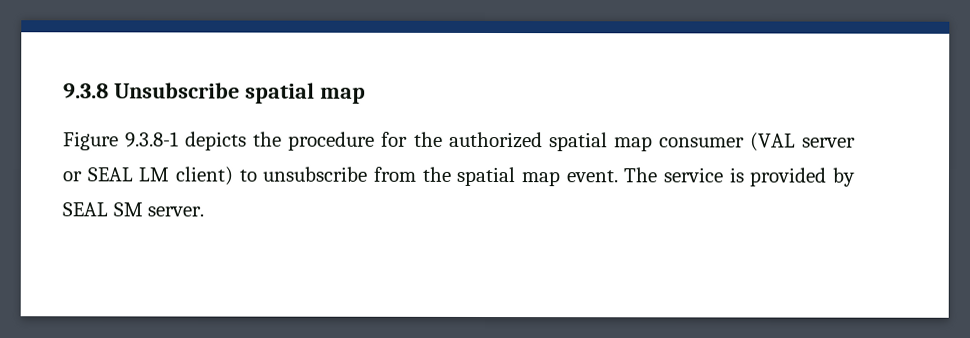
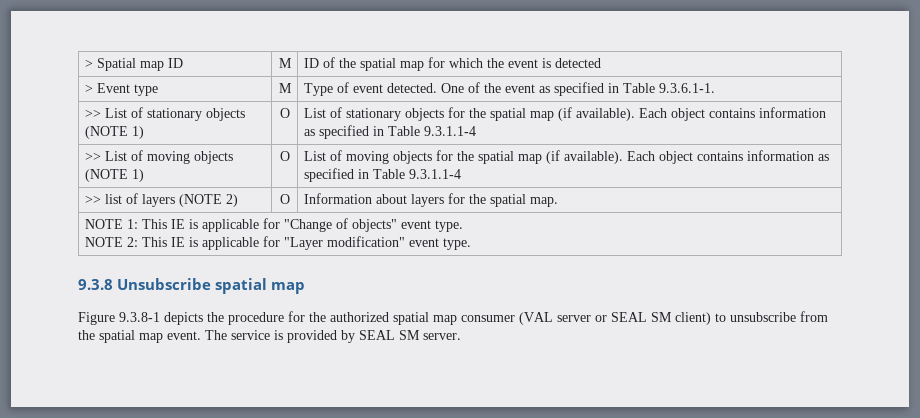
(63, 91) none -> [84,58,183,71] [278,58,292,68] [303,57,601,71] [84,83,158,96] [278,83,292,93] [303,82,715,96] [84,107,245,121] [84,126,144,139] [279,108,290,118] [303,107,826,121] [303,125,476,139] [84,150,233,164] [84,169,144,182] [279,151,290,161] [303,150,829,164] [303,168,461,182] [84,193,238,207] [279,194,290,204] [303,193,558,207] [84,218,463,232] [84,236,471,250] > Spatial map ID | M | ID of the spatial map for which the event is detected // > Event type | M | Type of event detected. One of the event as specified in Table 9.3.6.1-1. // >> List of stationary objects (NOTE 1) | O | List of stationary objects for the spatial map (if available). Each object contains information as specified in Table 9.3.1.1-4 // >> List of moving objects (NOTE 1) | O | List of moving objects for the spatial map (if available). Each object contains information as specified in Table 9.3.1.1-4 // >> list of layers (NOTE 2) | O | Information about layers for the spatial map. // NOTE 1: This IE is applicable for "Change of objects" event type. // NOTE 2: This IE is applicable for "Layer modification" event type. //
[138,167,171,182] LM -> [651,312,672,322] SM

